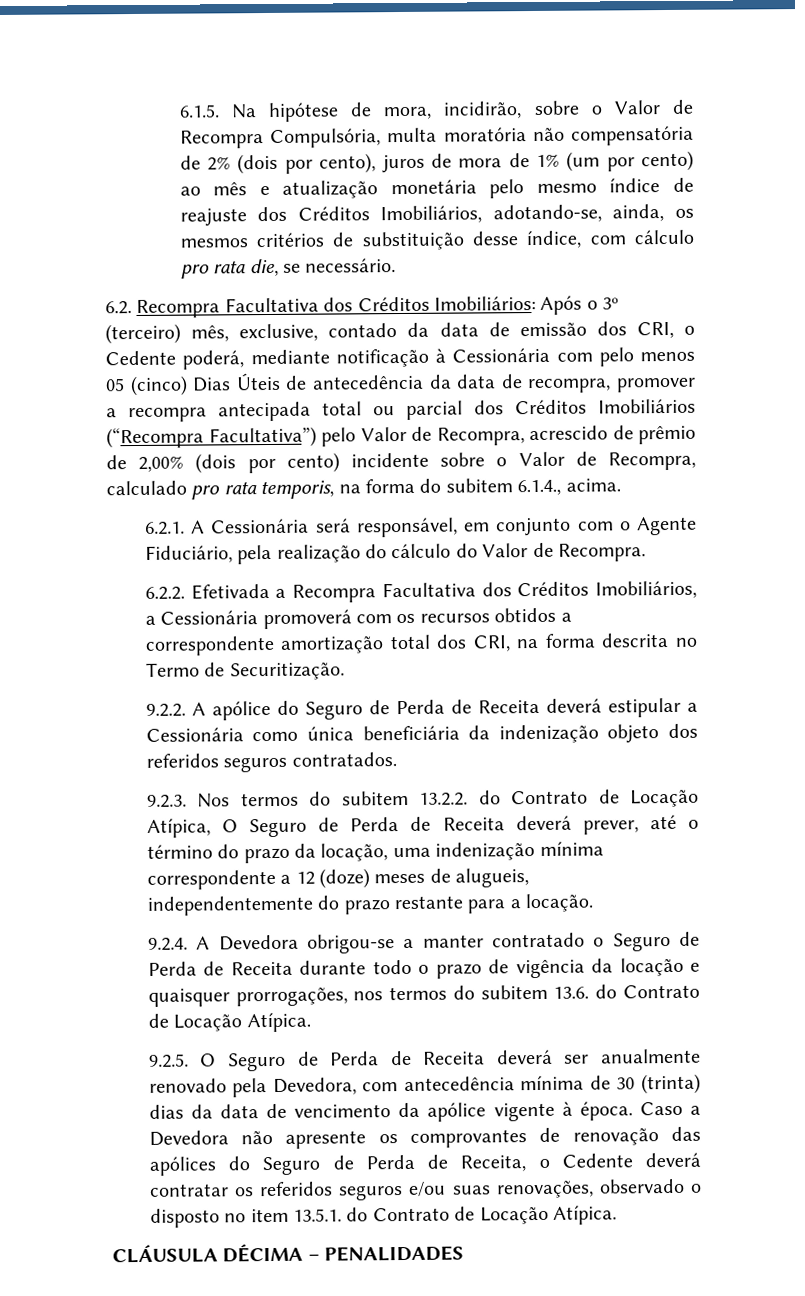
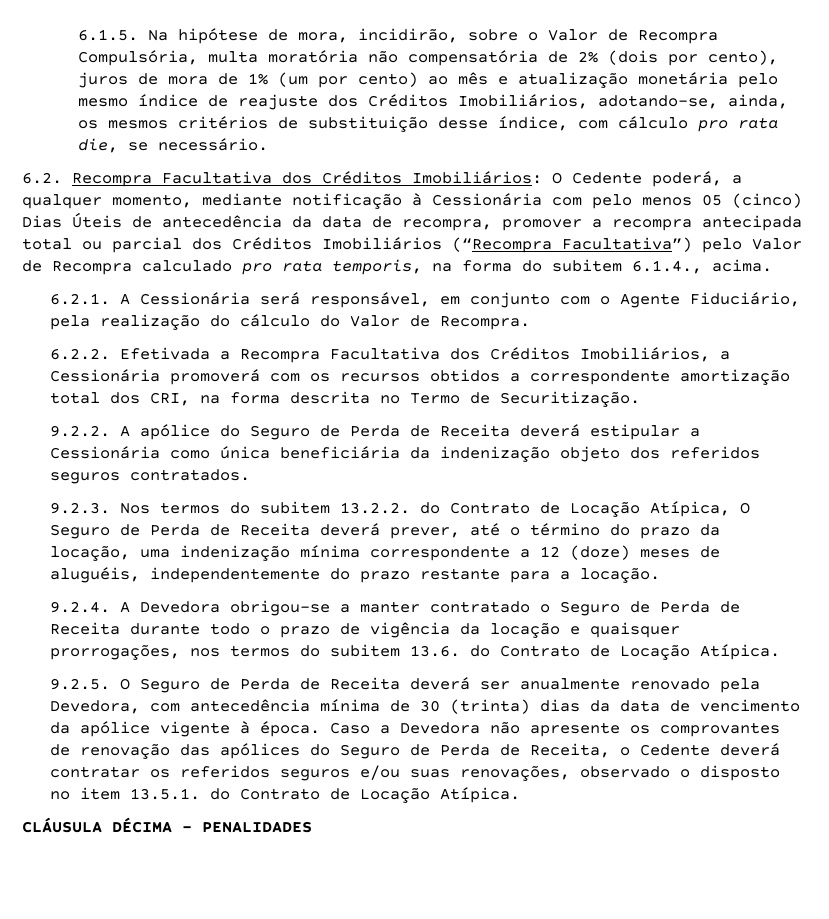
[540,295,620,315] [105,321,696,345] [105,350,245,370] Após o 3º (terceiro) mês, exclusive, contado da data de emissão dos CRI, o Cedente poderá, -> [552,171,742,187] [22,194,192,209] O Cedente poderá, a qualquer momento,
[436,425,696,446] [106,451,696,474] Recompra, acrescido de prêmio de 2,00% (dois por cento) incidente sobre o Valor de Recompra, -> [52,261,132,275] Recompra
[455,868,530,888] alugueis, -> [49,567,140,583] aluguéis,

